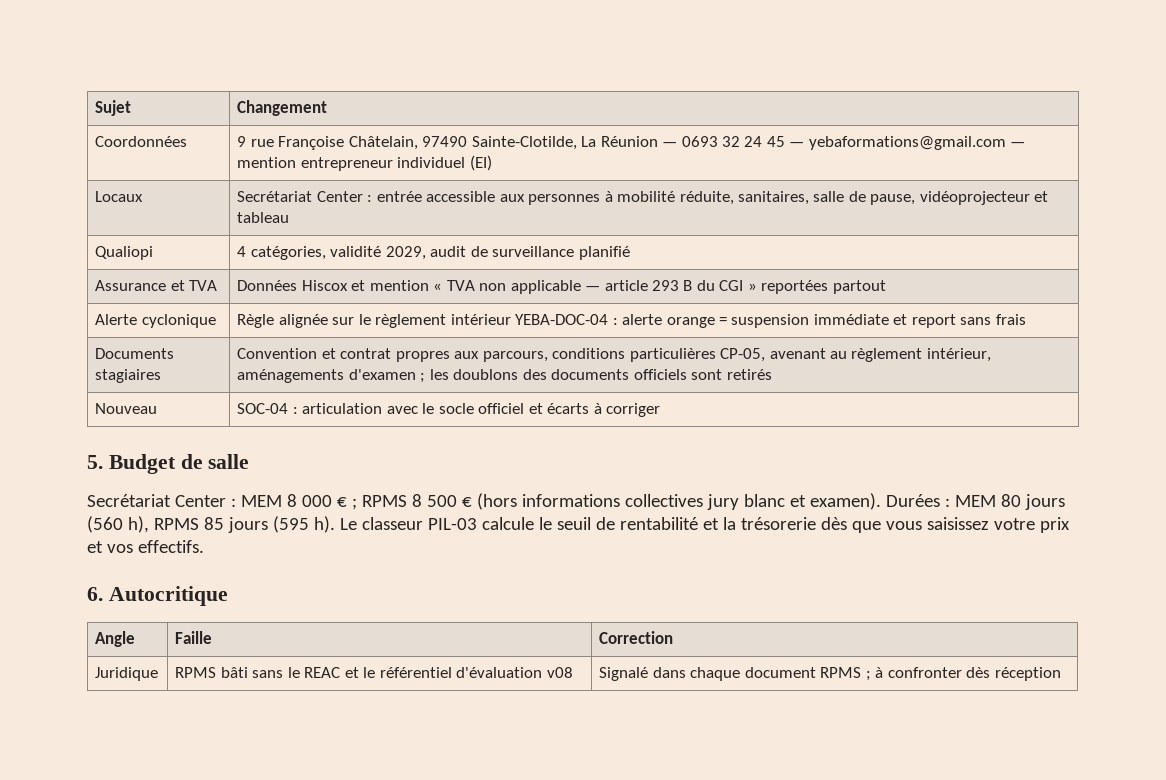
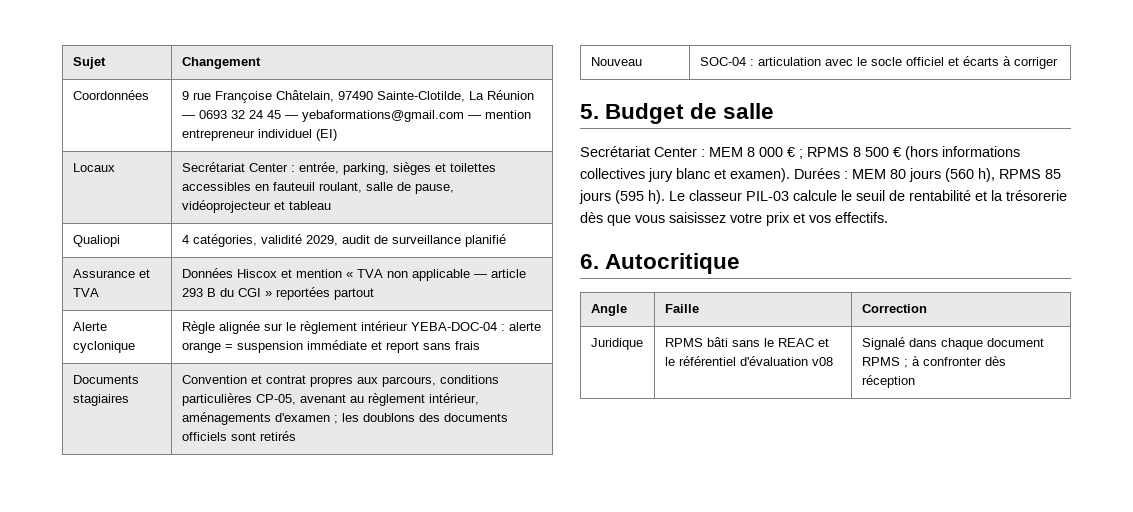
[376,191,809,205] entrée accessible aux personnes à mobilité réduite, sanitaires, -> [298,162,496,175] [181,182,362,193] entrée, parking, sièges et toilettes accessibles en fauteuil roulant,

